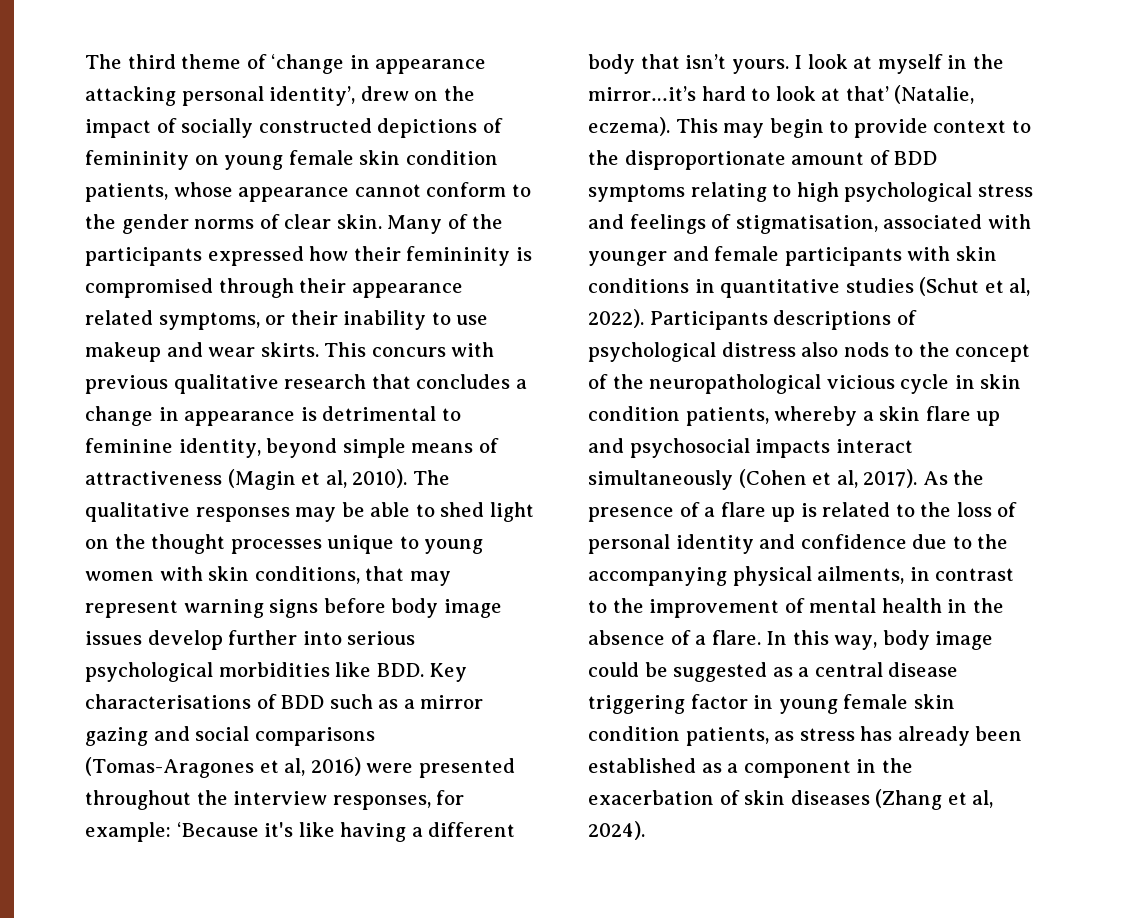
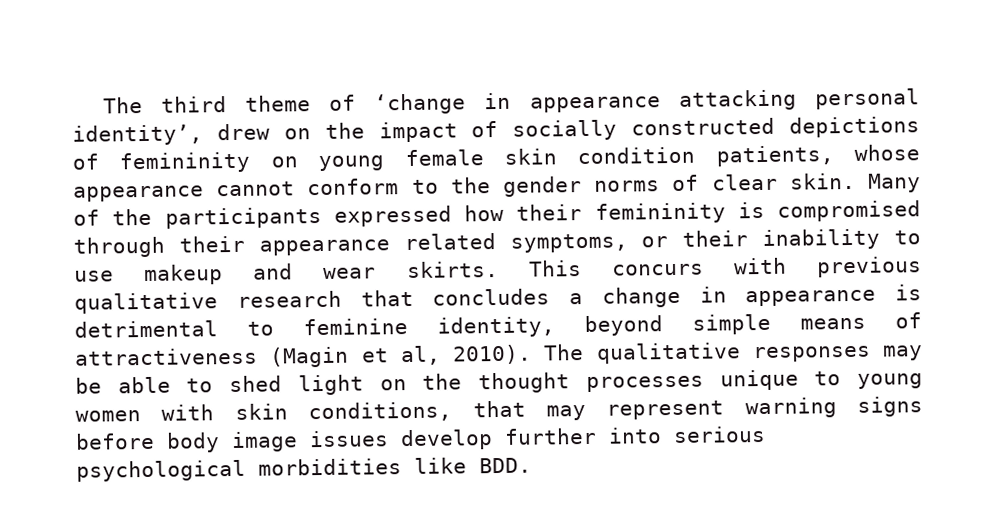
[429,663,468,682] [85,694,484,709] [85,726,375,746] [85,757,515,778] [85,790,465,810] [85,822,516,842] [588,54,1004,74] [588,85,975,104] [588,117,1031,138] [588,150,938,170] [588,182,1033,202] [588,214,1031,234] [588,246,997,266] [588,277,1031,298] [588,309,917,330] [588,342,1031,362] [588,374,1022,394] [588,406,1001,426] [588,438,913,458] [588,469,985,490] [588,502,1018,522] [588,534,1009,554] [588,566,1015,586] [588,598,1004,618] [588,630,994,650] [588,662,959,682] [588,694,955,714] [588,726,1023,746] [588,758,913,778] [588,789,994,810] [588,821,645,840] Key characterisations of BDD such as a mirror gazing and social comparisons (Tomas-Aragones et al, 2016) were presented throughout the interview responses, for example: ‘Because it's like having a different body that isn’t yours. I look at myself in the mirror…it’s hard to look at that’ (Natalie, eczema). This may begin to provide context to the disproportionate amount of BDD symptoms relating to high psychological stress and feelings of stigmatisation, associated with younger and female participants with skin conditions in quantitative studies (Schut et al, 2022). Participants descriptions of psychological distress also nods to the concept of the neuropathological vicious cycle in skin condition patients, whereby a skin flare up and psychosocial impacts interact simultaneously (Cohen et al, 2017). As the presence of a flare up is related to the loss of personal identity and confidence due to the accompanying physical ailments, in contrast to the improvement of mental health in the absence of a flare. In this way, body image could be suggested as a central disease triggering factor in young female skin condition patients, as stress has already been established as a component in the exacerbation of skin diseases (Zhang et al, 2024). -> (532, 465) none

